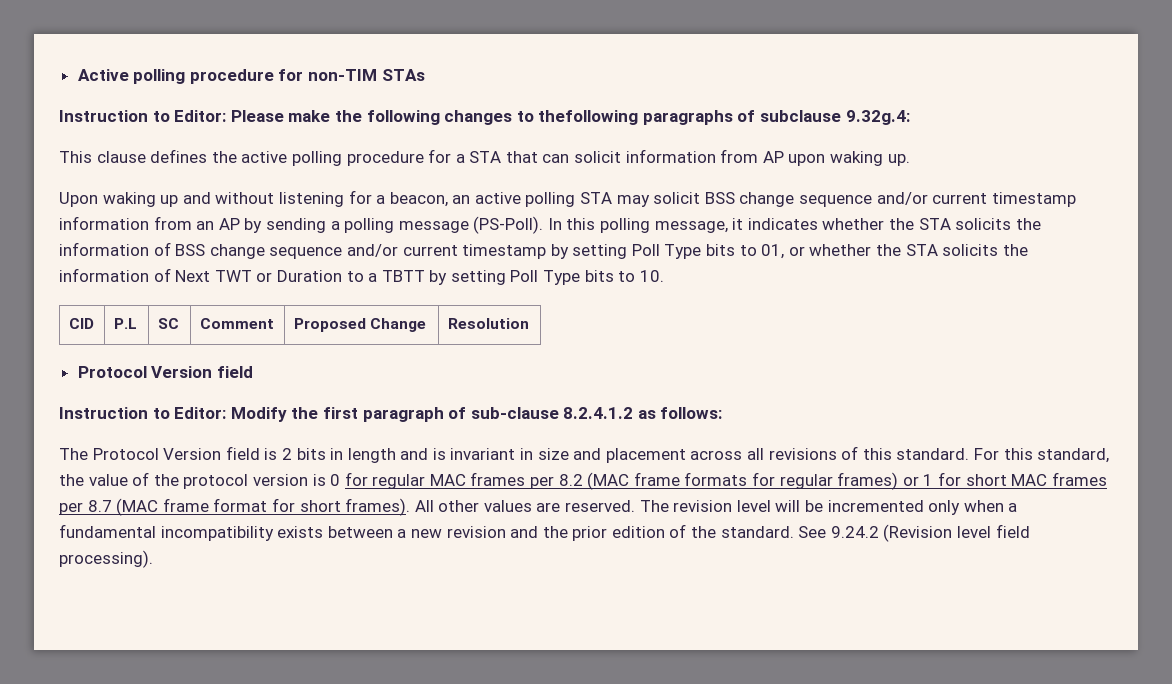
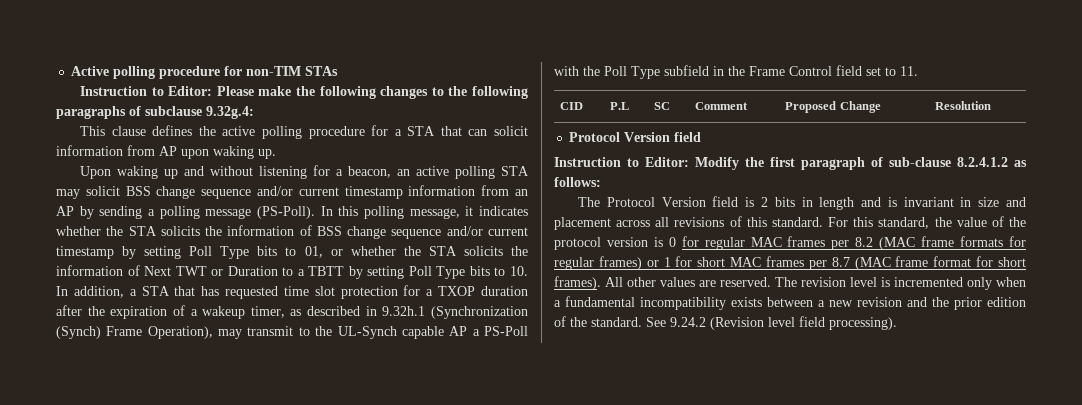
[538,110,639,125] thefollowing -> [448,86,528,99] the following
(664, 276) none -> [56,285,528,299] [56,305,528,319] [56,326,528,339] [554,65,918,79] In addition, a STA that has requested time slot protection for a TXOP duration after the expiration of a wakeup timer, as described in 9.32h.1 (Synchronization (Synch) Frame Operation), may transmit to the UL-Synch capable AP a PS-Poll with the Poll Type subfield in the Frame Control field set to 11.
[775,500,824,512] will be -> [881,277,890,287] is

